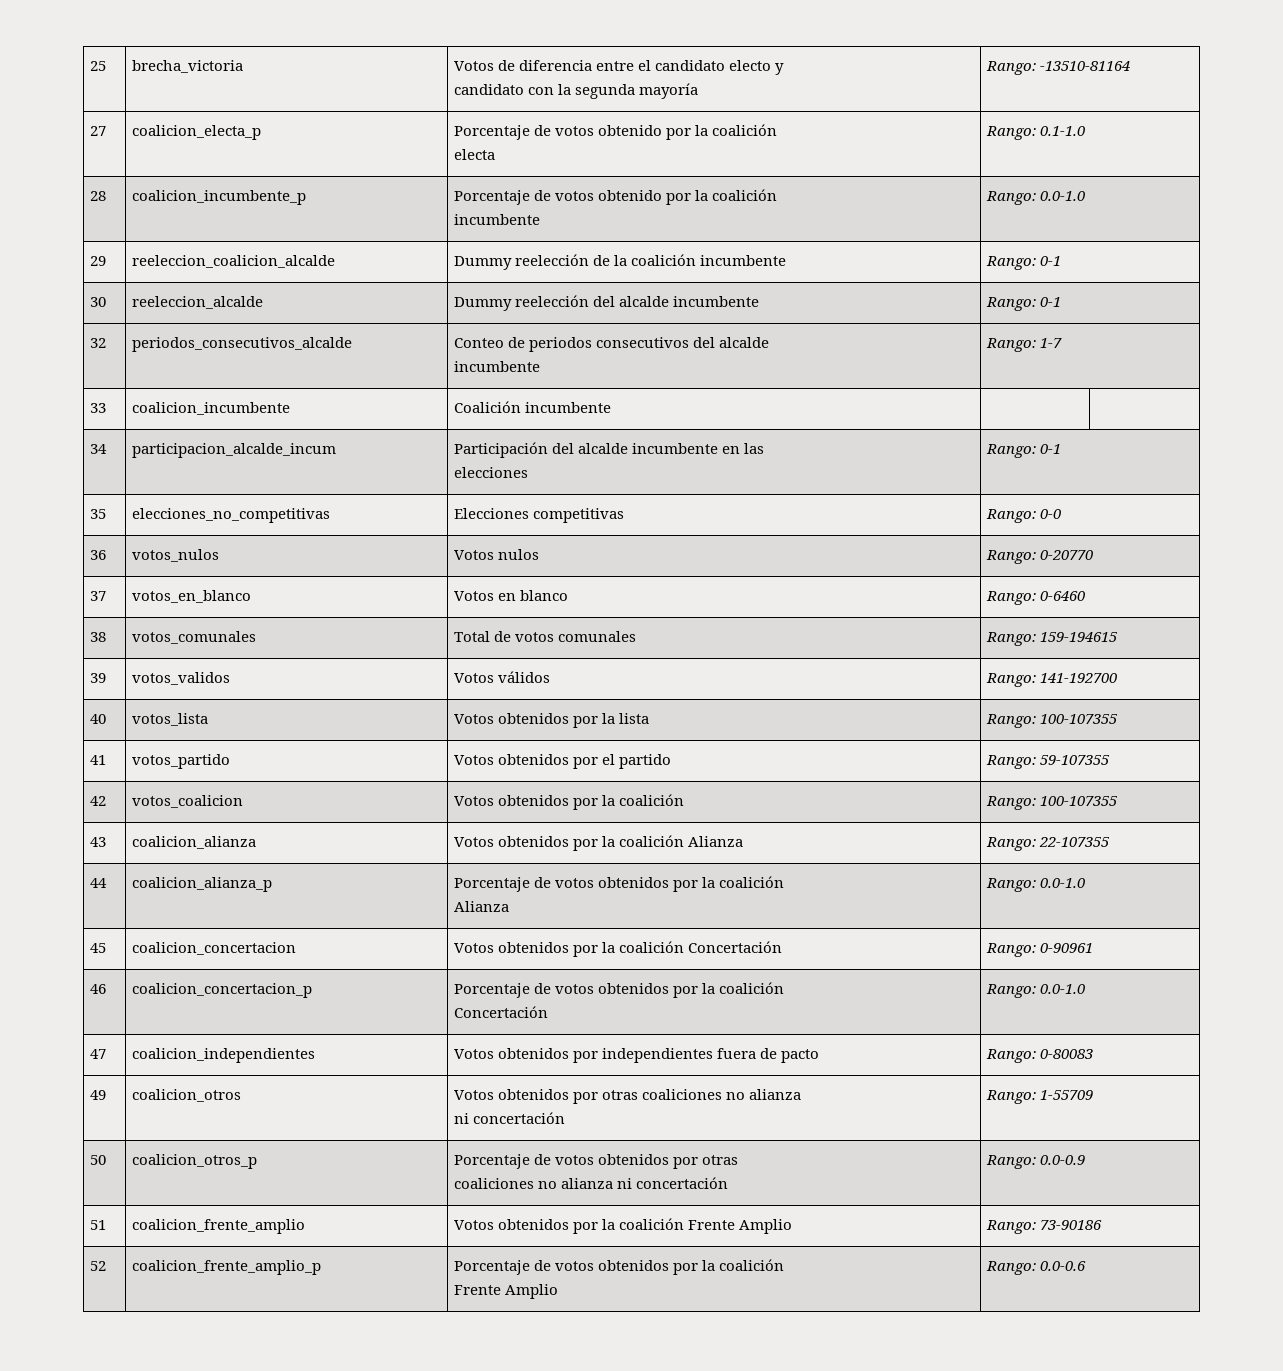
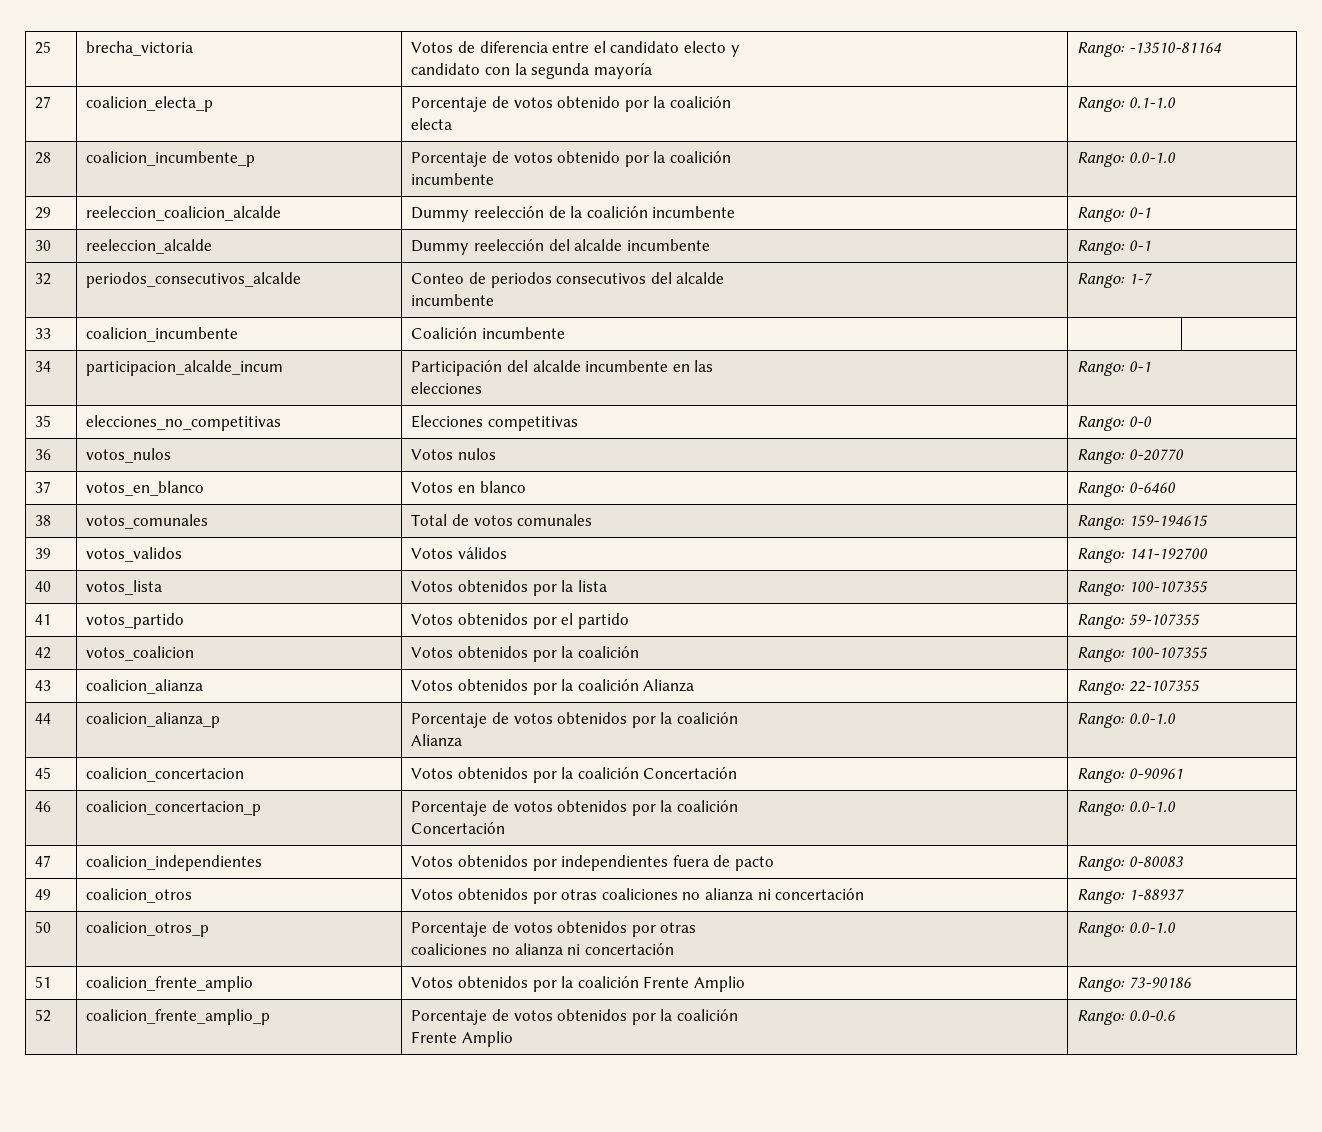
[453,1112,565,1124] [985,1090,1093,1104] // ni concertación | Rango: 1-55709 -> [757,888,865,900] [1077,889,1184,904] ni concertación | Rango: 1-88937
[1039,1155,1085,1165] 0.0-0.9 -> [1128,922,1176,933] 0.0-1.0

